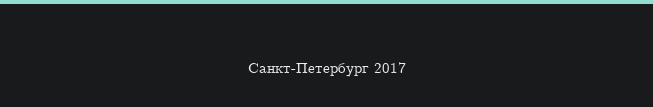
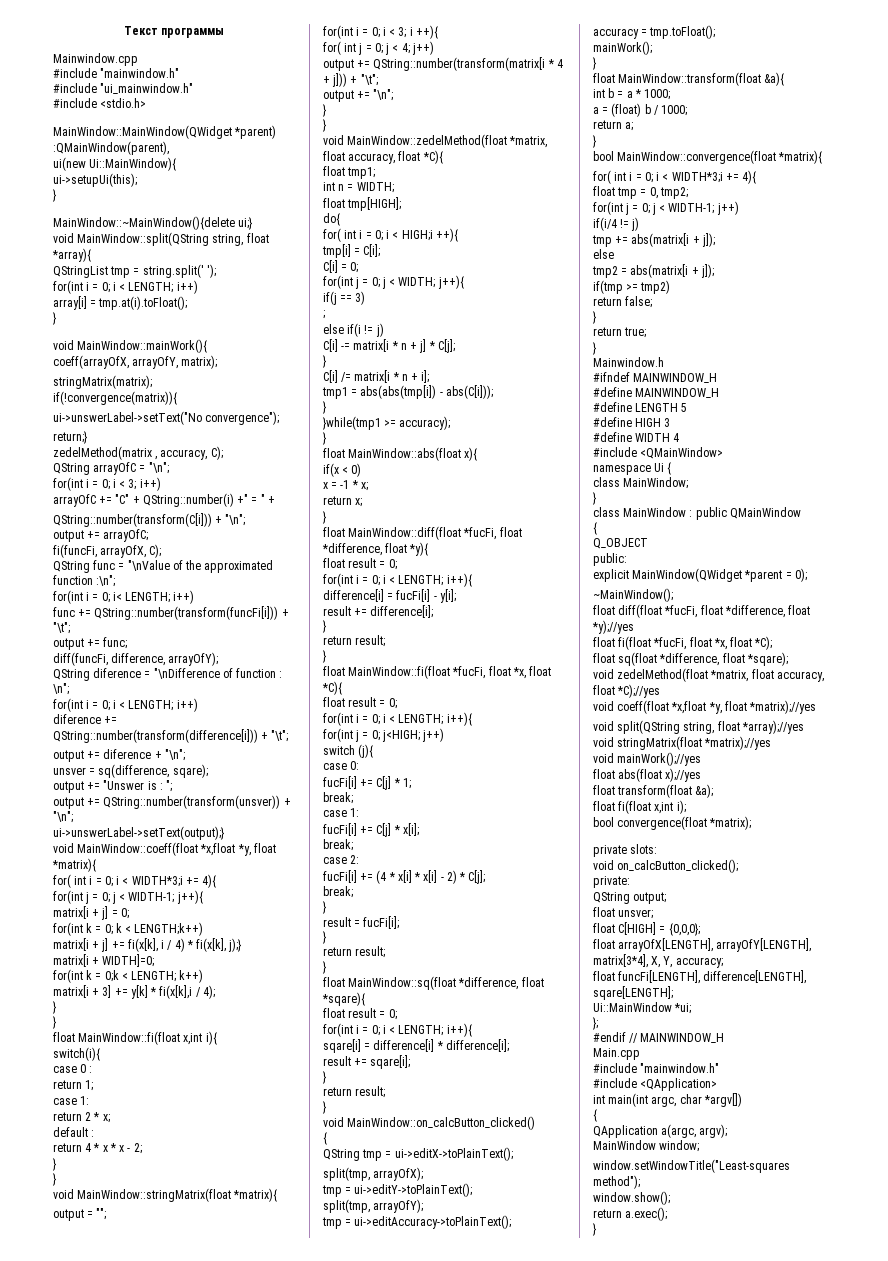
[247,62,406,77] Санкт-Петербург 2017 -> [123,26,225,38] [53,53,138,66] [53,68,180,78] [53,83,194,94] [53,98,147,108] [53,125,277,139] [53,141,169,155] [53,157,177,171] [53,173,137,187] [52,189,56,202] [53,216,253,230] [53,232,269,246] [52,248,91,262] [53,264,216,278] [53,280,198,294] [53,296,188,310] [52,312,56,325] [53,339,208,353] [53,355,218,369] [53,375,152,389] [53,391,177,405] [53,411,280,425] [53,431,87,444] [53,446,223,460] [53,462,169,475] [53,477,161,491] [53,493,275,507] [53,513,246,527] [53,529,149,542] [53,544,162,558] [53,560,274,573] [53,575,116,587] [53,590,195,604] [53,606,289,620] [53,622,70,634] [53,637,128,650] [53,652,219,666] [53,668,283,681] [53,683,69,695] [53,698,198,712] [53,714,118,724] [53,729,289,743] [53,749,185,762] [53,764,208,778] [53,780,173,793] [53,795,291,809] [53,811,73,823] [53,826,224,840] [53,842,276,856] [52,858,96,872] [53,874,217,888] [53,890,203,904] [53,906,129,920] [53,922,204,936] [53,938,242,952] [53,954,155,967] [53,969,204,983] [53,985,215,999] [52,1001,56,1014] [52,1016,56,1029] [53,1031,217,1045] [53,1047,100,1061] [53,1064,93,1073] [53,1080,94,1091] [53,1096,90,1105] [53,1112,110,1123] [53,1127,95,1137] [53,1143,142,1154] [52,1158,56,1171] [52,1173,56,1186] [53,1188,278,1202] [53,1208,107,1221] [323,25,438,39] [323,41,434,55] [323,57,563,71] [323,73,378,87] [323,89,394,102] [322,104,326,117] [322,119,326,132] [323,134,548,148] [323,150,443,164] [323,166,376,179] [323,182,394,193] [323,197,402,211] [323,213,340,226] [323,228,458,242] [322,244,381,258] [323,260,359,273] [323,275,464,289] [323,291,366,305] [323,310,325,319] [323,323,384,337] [323,339,455,353] [322,355,326,368] [323,370,430,383] [322,385,493,399] [322,401,326,414] [322,416,451,430] [322,432,326,445] [323,447,478,461] [323,463,362,477] [323,480,368,491] [323,496,363,507] [322,511,326,524] [323,526,522,540] [322,542,429,556] [323,558,397,570] [323,573,472,587] [323,589,456,603] [323,605,434,618] [322,620,326,633] [323,635,386,647] [322,650,326,663] [323,665,552,679] [322,681,342,695] [323,697,397,709] [323,712,472,726] [323,728,445,742] [323,744,374,758] [323,761,360,770] [323,776,411,790] [323,792,353,804] [323,808,360,817] [323,823,419,837] [323,839,353,851] [323,855,360,864] [323,870,486,884] [323,886,353,898] [322,901,326,914] [323,916,400,929] [322,931,326,944] [323,946,386,958] [322,961,326,974] [323,976,544,990] [322,992,365,1006] [323,1008,397,1020] [323,1023,472,1037] [323,1039,509,1053] [323,1055,411,1069] [322,1071,326,1084] [323,1086,386,1098] [322,1101,326,1114] [323,1116,536,1130] [323,1132,327,1145] [323,1147,513,1161] [323,1167,424,1181] [322,1183,473,1197] [323,1199,424,1213] [322,1215,512,1229] [593,25,716,39] [593,41,652,55] [592,57,596,70] [593,72,785,86] [593,88,671,100] [593,103,688,117] [593,120,634,131] [592,135,596,148] [593,150,823,164] [593,170,757,184] [593,186,688,199] [593,201,739,215] [593,217,640,231] [592,233,715,247] [593,249,614,259] [592,264,714,278] [593,280,671,294] [593,296,653,308] [592,311,596,324] [593,327,647,338] [592,342,596,355] [593,357,664,367] [593,372,718,383] [593,387,720,398] [593,402,688,412] [593,417,671,427] [593,432,680,442] [593,447,724,459] [593,462,672,475] [593,477,689,489] [592,492,596,505] [593,507,801,520] [593,522,597,535] [593,538,648,549] [593,553,627,566] [593,568,807,582] [593,588,673,602] [593,604,811,618] [592,620,634,634] [593,636,773,650] [593,652,788,666] [593,668,824,682] [593,684,661,698] [593,700,817,714] [593,720,804,734] [593,736,772,750] [593,752,702,766] [593,768,702,782] [593,784,714,798] [593,800,686,814] [593,816,752,830] [593,844,658,857] [593,859,739,873] [593,876,630,888] [593,892,667,904] [593,907,654,919] [593,922,700,936] [593,938,812,952] [593,954,723,968] [593,970,807,984] [593,986,673,1000] [593,1002,692,1014] [592,1017,598,1030] [593,1032,725,1043] [593,1048,640,1060] [593,1063,720,1073] [593,1078,718,1091] [593,1093,742,1107] [593,1109,597,1122] [593,1124,728,1138] [593,1140,700,1152] [593,1159,790,1173] [593,1175,640,1189] [593,1191,670,1205] [593,1207,668,1221] [592,1223,596,1236] Текст программы // Mainwindow.cpp // #include "mainwindow.h" // #include "ui_mainwindow.h" // #include <stdio.h> // MainWindow::MainWindow(QWidget *parent) :QMainWindow(parent), // ui(new Ui::MainWindow){ // ui->setupUi(this); // } // MainWindow::~MainWindow(){delete ui;} // void MainWindow::split(QString string, float *array){ // QStringList tmp = string.split(' '); // for(int i = 0; i < LENGTH; i++) // array[i] = tmp.at(i).toFloat(); // } // void MainWindow::mainWork(){ // coeff(arrayOfX, arrayOfY, matrix); // stringMatrix(matrix); // if(!convergence(matrix)){ // ui->unswerLabel->setText("No convergence"); // return;} // zedelMethod(matrix , accuracy, C); // QString arrayOfC = "\n"; // for(int i = 0; i < 3; i++) // arrayOfC += "C" + QString::number(i) +" = " + // QString::number(transform(C[i])) + "\n"; // output += arrayOfC; // fi(funcFi, arrayOfX, C); // QString func = "\nValue of the approximated function :\n"; // for(int i = 0; i< LENGTH; i++) // func += QString::number(transform(funcFi[i])) + "\t"; // output += func; // diff(funcFi, difference, arrayOfY); // QString diference = "\nDifference of function : \n"; // for(int i = 0; i < LENGTH; i++) // diference += QString::number(transform(difference[i])) + "\t"; // output += diference + "\n"; // unsver = sq(difference, sqare); // output += "Unswer is : "; // output += QString::number(transform(unsver)) + "\n"; // ui->unswerLabel->setText(output);} // void MainWindow::coeff(float *x,float *y, float *matrix){ // for( int i = 0; i < WIDTH*3;i += 4){ // for(int j = 0; j < WIDTH-1; j++){ // matrix[i + j] = 0; // for(int k = 0; k < LENGTH;k++) // matrix[i + j] += fi(x[k], i / 4) * fi(x[k], j);} // matrix[i + WIDTH]=0; // for(int k = 0;k < LENGTH; k++) // matrix[i + 3] += y[k] * fi(x[k],i / 4); // } // } // float MainWindow::fi(float x,int i){ // switch(i){ // case 0 : // return 1; // case 1: // return 2 * x; // default : // return 4 * x * x - 2; // } // } // void MainWindow::stringMatrix(float *matrix){ // output = ""; // for(int i = 0; i < 3; i ++){ // for( int j = 0; j < 4; j++) // output += QString::number(transform(matrix[i * 4 + j])) + "\t"; // output += "\n"; // } // } // void MainWindow::zedelMethod(float *matrix, float accuracy, float *C){ // float tmp1; // int n = WIDTH; // float tmp[HIGH]; // do{ // for( int i = 0; i < HIGH;i ++){ // tmp[i] = C[i]; // C[i] = 0; // for(int j = 0; j < WIDTH; j++){ // if(j == 3) // ; // else if(i != j) // C[i] -= matrix[i * n + j] * C[j]; // } // C[i] /= matrix[i * n + i]; // tmp1 = abs(abs(tmp[i]) - abs(C[i])); // } // }while(tmp1 >= accuracy); // } // float MainWindow::abs(float x){ // if(x < 0) // x = -1 * x; // return x; // } // float MainWindow::diff(float *fucFi, float *difference, float *y){ // float result = 0; // for(int i = 0; i < LENGTH; i++){ // difference[i] = fucFi[i] - y[i]; // result += difference[i]; // } // return result; // } // float MainWindow::fi(float *fucFi, float *x, float *C){ // float result = 0; // for(int i = 0; i < LENGTH; i++){ // for(int j = 0; j<HIGH; j++) // switch (j){ // case 0: // fucFi[i] += C[j] * 1; // break; // case 1: // fucFi[i] += C[j] * x[i]; // break; // case 2: // fucFi[i] += (4 * x[i] * x[i] - 2) * C[j]; // break; // } // result = fucFi[i]; // } // return result; // } // float MainWindow::sq(float *difference, float *sqare){ // float result = 0; // for(int i = 0; i < LENGTH; i++){ // sqare[i] = difference[i] * difference[i]; // result += sqare[i]; // } // return result; // } // void MainWindow::on_calcButton_clicked() // { // QString tmp = ui->editX->toPlainText(); // split(tmp, arrayOfX); // tmp = ui->editY->toPlainText(); // split(tmp, arrayOfY); // tmp = ui->editAccuracy->toPlainText(); // accuracy = tmp.toFloat(); // mainWork(); // } // float MainWindow::transform(float &a){ // int b = a * 1000; // a = (float) b / 1000; // return a; // } // bool MainWindow::convergence(float *matrix){ // for( int i = 0; i < WIDTH*3;i += 4){ // float tmp = 0, tmp2; // for(int j = 0; j < WIDTH-1; j++) // if(i/4 != j) // tmp += abs(matrix[i + j]); // else // tmp2 = abs(matrix[i + j]); // if(tmp >= tmp2) // return false; // } // return true; // } // Mainwindow.h // #ifndef MAINWINDOW_H // #define MAINWINDOW_H // #define LENGTH 5 // #define HIGH 3 // #define WIDTH 4 // #include <QMainWindow> // namespace Ui { // class MainWindow; // } // class MainWindow : public QMainWindow // { // Q_OBJECT // public: // explicit MainWindow(QWidget *parent = 0); // ~MainWindow(); // float diff(float *fucFi, float *difference, float *y);//yes // float fi(float *fucFi, float *x, float *C); // float sq(float *difference, float *sqare); // void zedelMethod(float *matrix, float accuracy, float *C);//yes // void coeff(float *x,float *y, float *matrix);//yes // void split(QString string, float *array);//yes // void stringMatrix(float *matrix);//yes // void mainWork();//yes // float abs(float x);//yes // float transform(float &a); // float fi(float x,int i); // bool convergence(float *matrix); // private slots: // void on_calcButton_clicked(); // private: // QString output; // float unsver; // float C[HIGH] = {0,0,0}; // float arrayOfX[LENGTH], arrayOfY[LENGTH], matrix[3*4], X, Y, accuracy; // float funcFi[LENGTH], difference[LENGTH], sqare[LENGTH]; // Ui::MainWindow *ui; // }; // #endif // MAINWINDOW_H // Main.cpp // #include "mainwindow.h" // #include <QApplication> // int main(int argc, char *argv[]) // { // QApplication a(argc, argv); // MainWindow window; // window.setWindowTitle("Least-squares method"); // window.show(); // return a.exec(); // }

